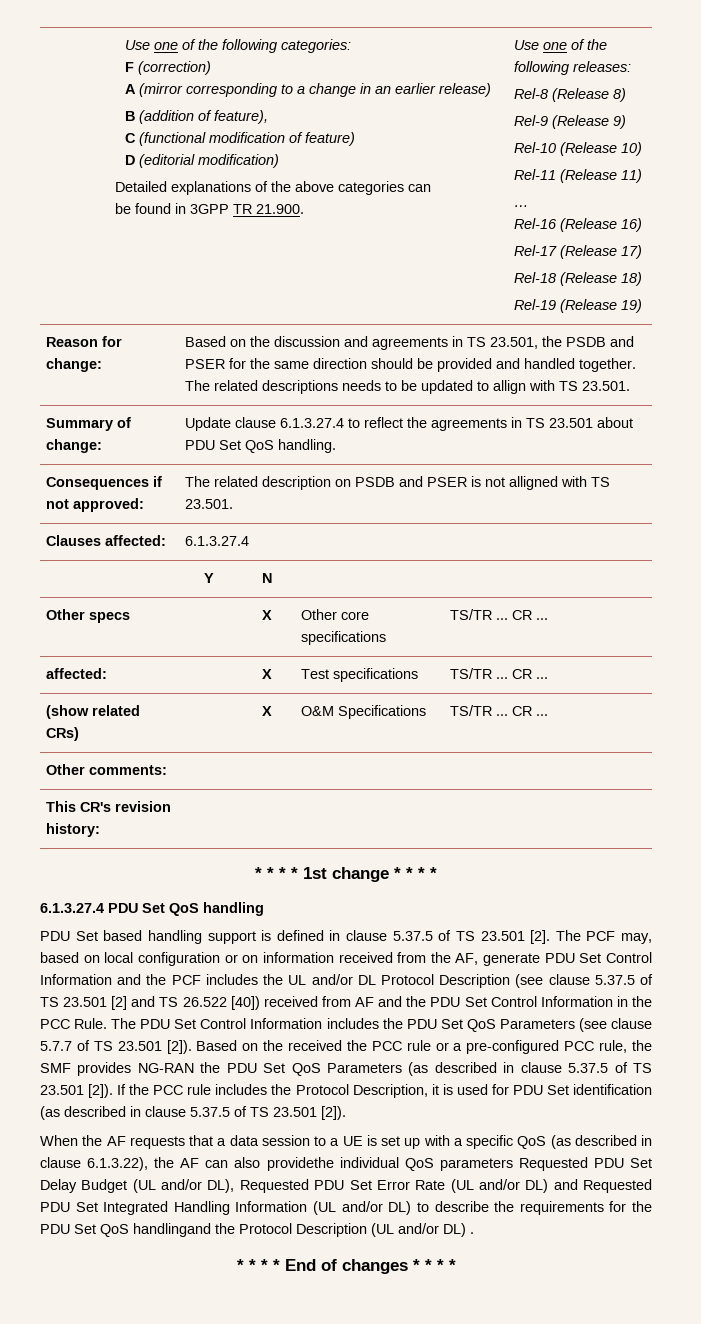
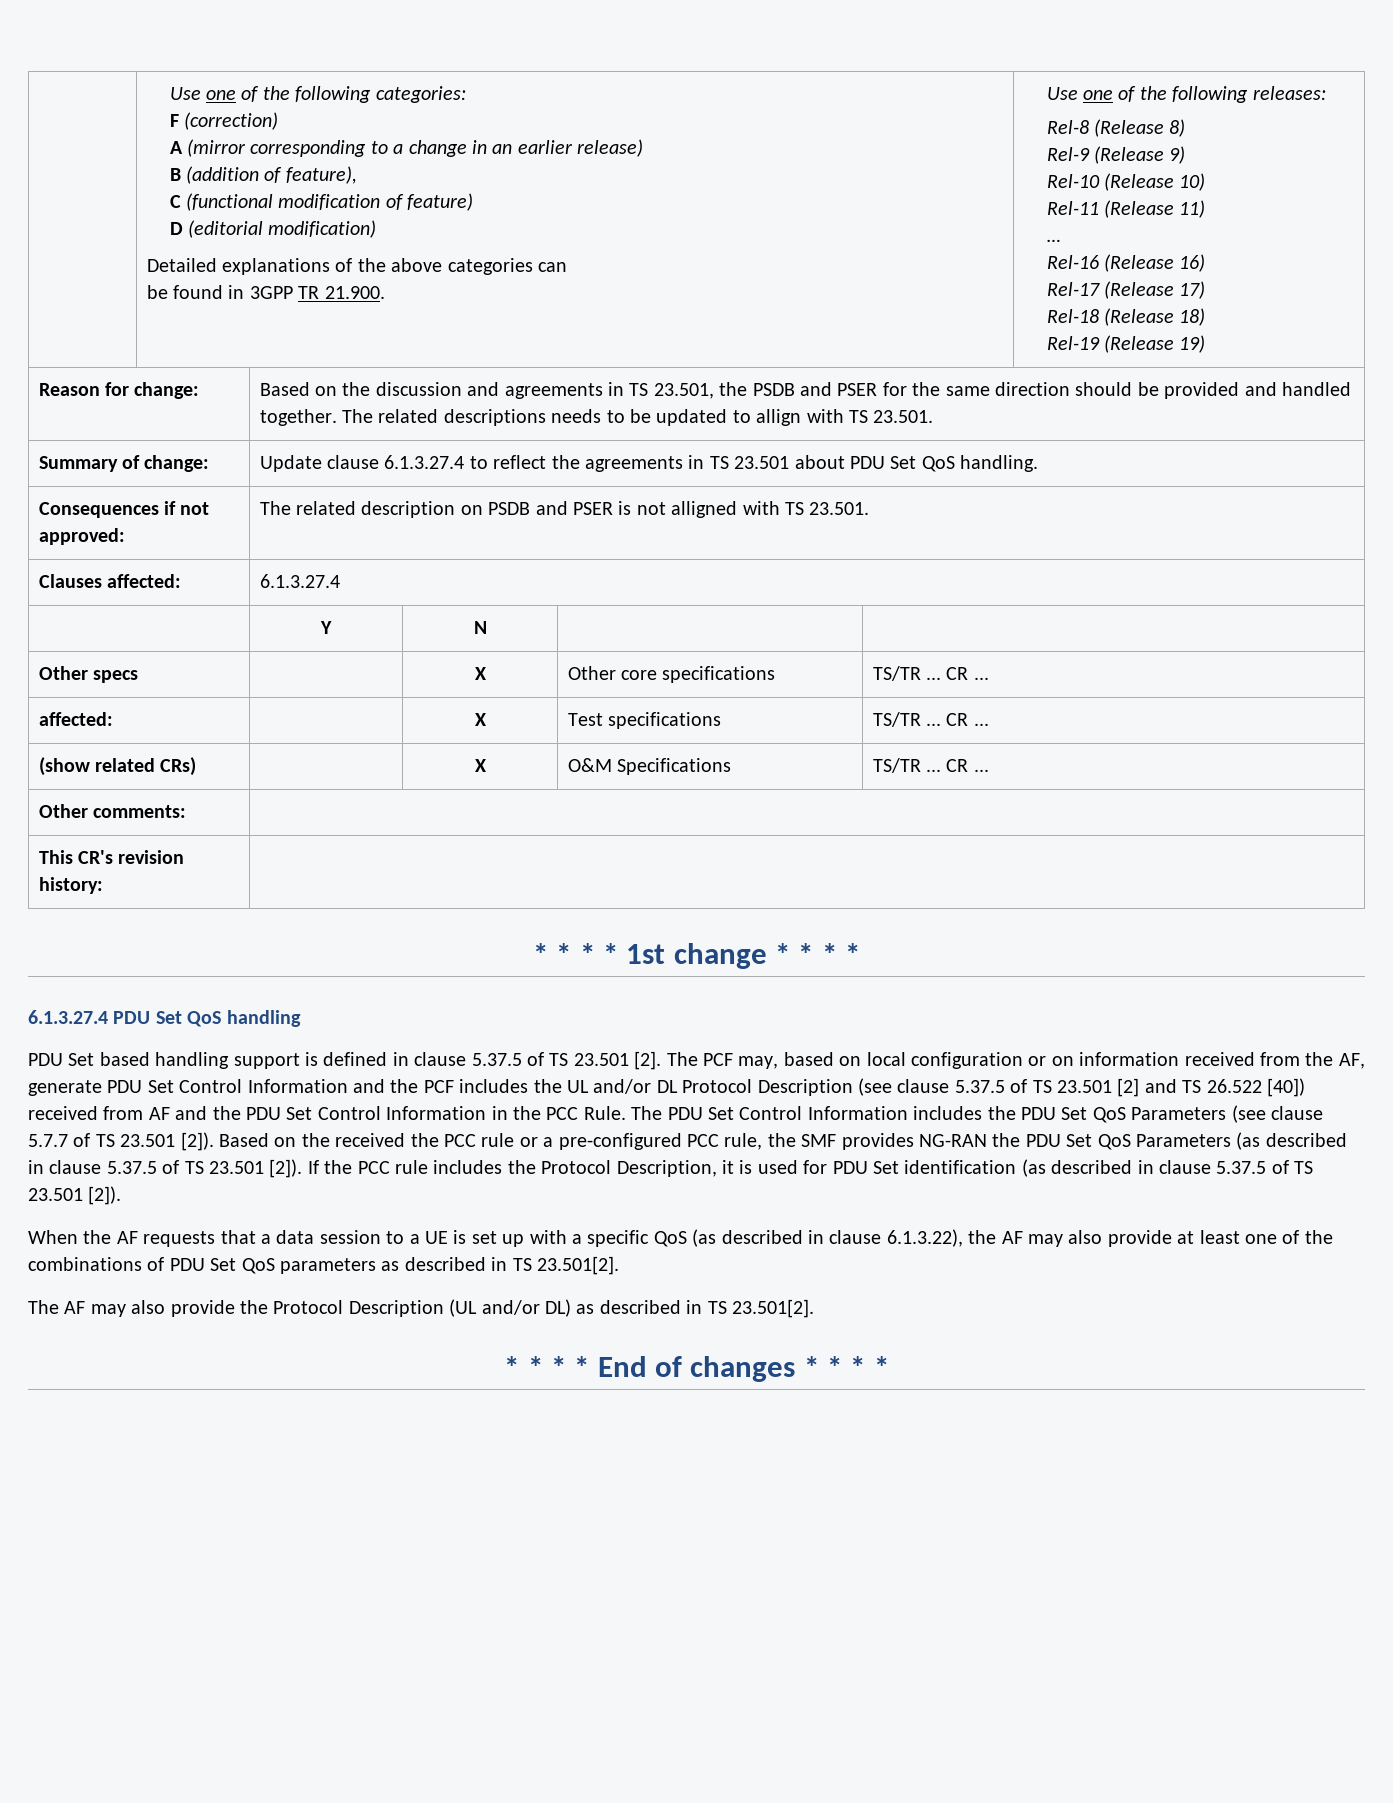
[205,1157,652,1171] [40,1179,652,1193] [40,1201,653,1215] [40,1223,211,1237] can also providethe individual QoS parameters Requested PDU Set Delay Budget (UL and/or DL), Requested PDU Set Error Rate (UL and/or DL) and Requested PDU Set Integrated Handling Information (UL and/or DL) to describe the requirements for the PDU Set QoS handlingand -> [1027,1230,1333,1247] [28,1256,619,1275] [28,1300,235,1317] may also provide at least one of the combinations of PDU Set QoS parameters as described in TS 23.501[2]. // The AF may also provide
[470,1232,474,1234] . -> [576,1299,814,1318] as described in TS 23.501[2].

